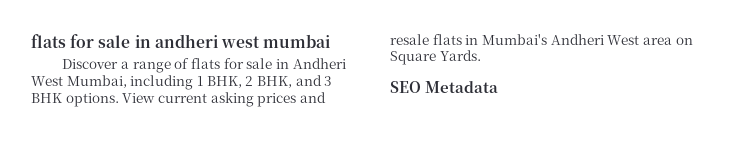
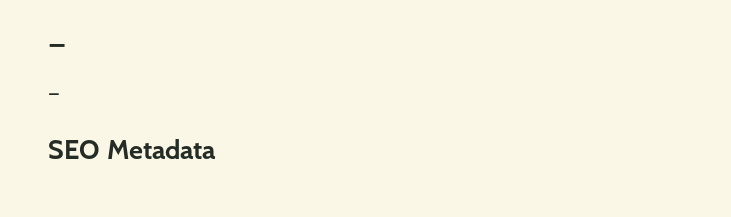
[31,34,331,48] [62,58,346,73] [31,75,333,90] [31,92,326,107] [390,34,693,45] [390,50,481,65] flats for sale in andheri west mumbai // Discover a range of flats for sale in Andheri West Mumbai, including 1 BHK, 2 BHK, and 3 BHK options. View current asking prices and resale flats in Mumbai's Andheri West area on Square Yards. -> [48,44,66,54] [48,93,60,100] — // —

